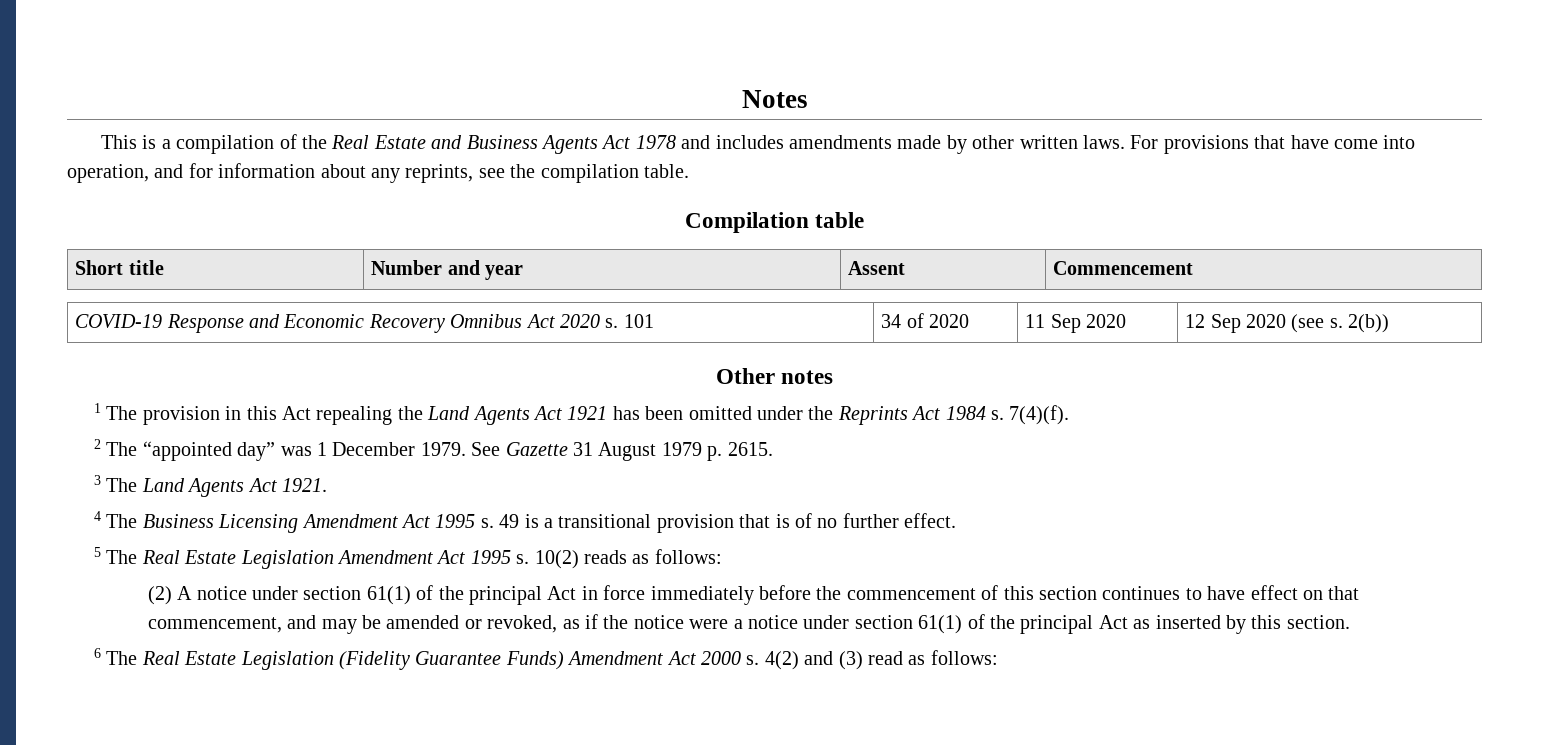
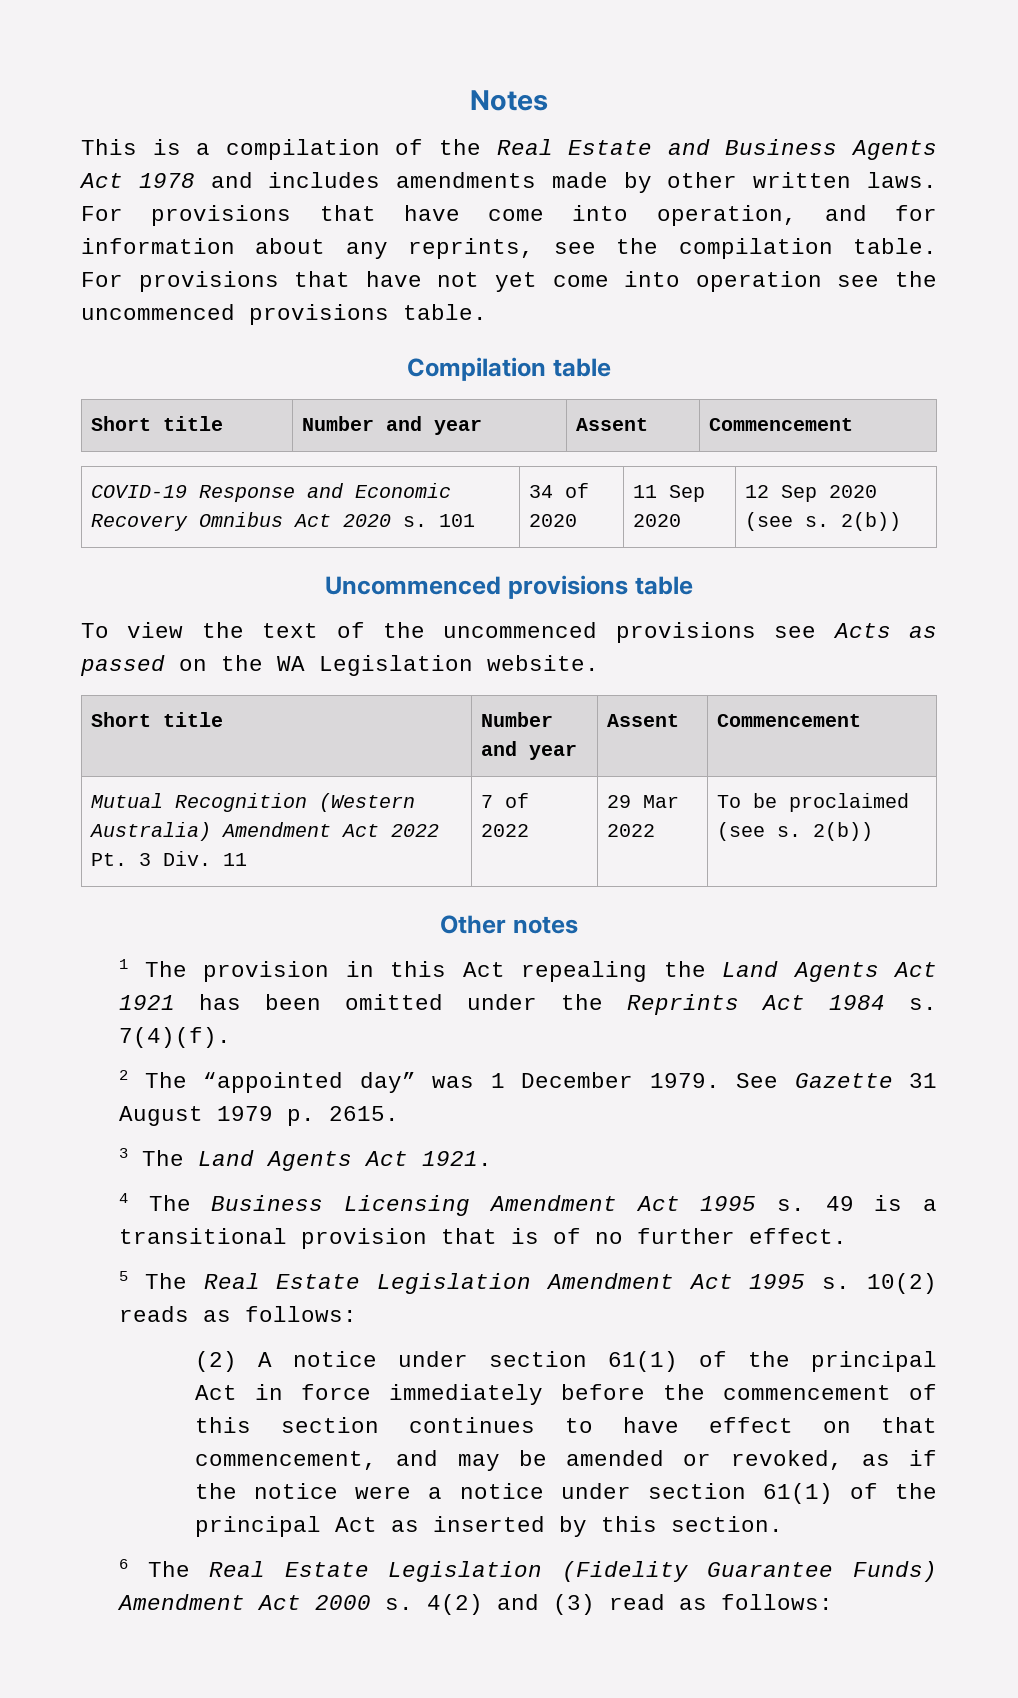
(689, 171) none -> [81,271,938,292] [81,304,487,325] For provisions that have not yet come into operation see the uncommenced provisions table.
(1390, 323) none -> [325,575,693,599] [81,622,937,643] [80,655,599,676] [91,712,224,727] [481,712,554,727] [481,741,578,760] [607,714,680,727] [717,714,862,727] [91,793,416,812] [89,822,440,841] [91,851,248,866] [481,793,530,808] [481,824,530,837] [607,795,680,808] [607,824,656,837] [717,793,910,812] [717,822,874,841] // Uncommenced provisions table // To view the text of the uncommenced provisions see Acts as passed on the WA Legislation website. // Short title | Number and year | Assent | Commencement // Mutual Recognition (Western Australia) Amendment Act 2022 Pt. 3 Div. 11 | 7 of 2022 | 29 Mar 2022 | To be proclaimed (see s. 2(b))

